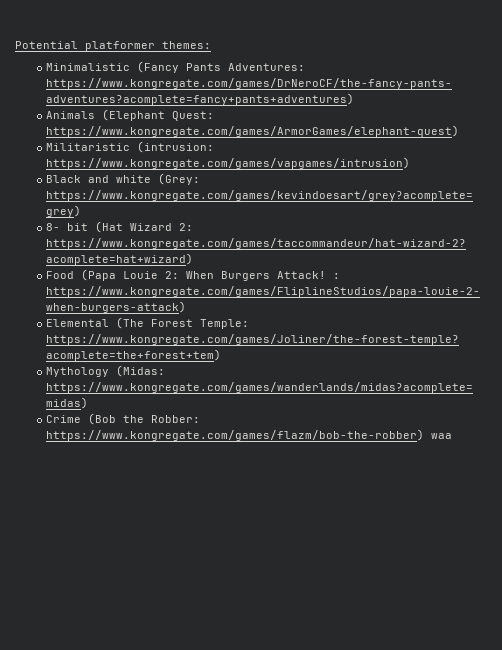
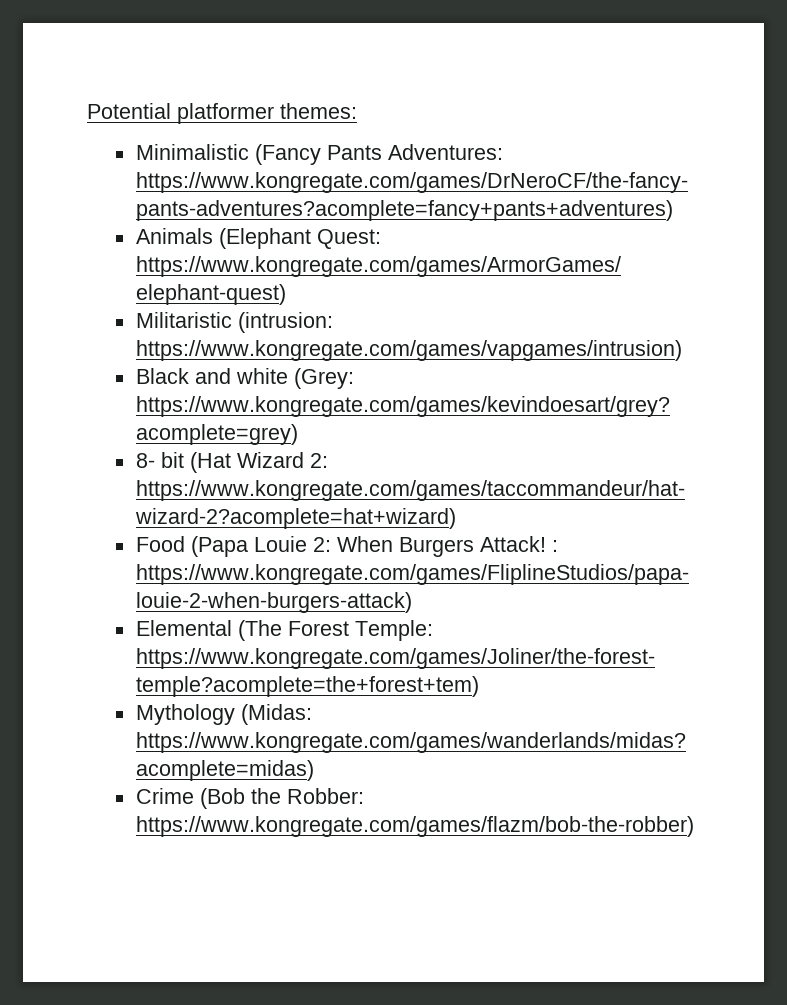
[431,433,453,439] waa -> (694, 826) none

